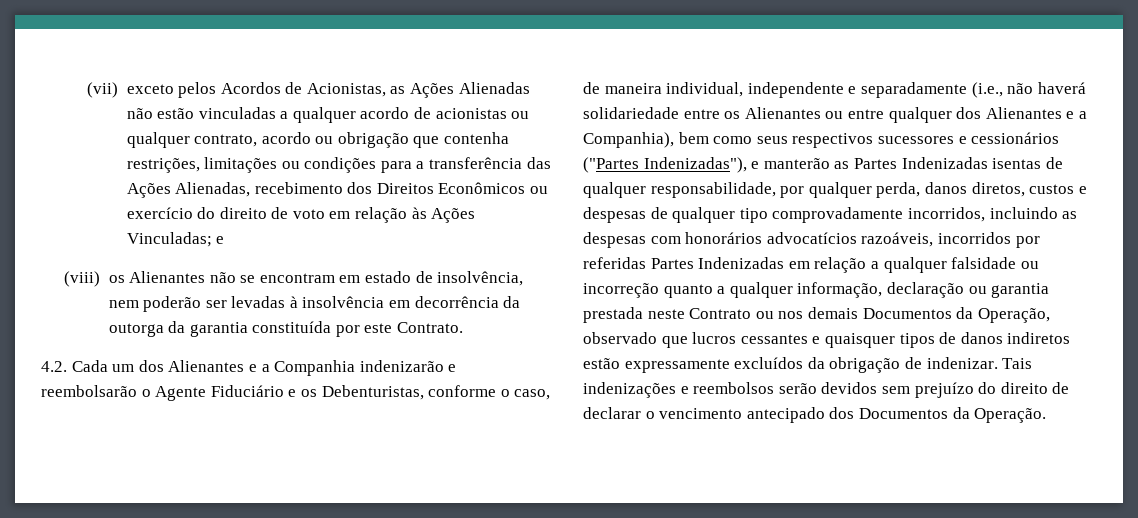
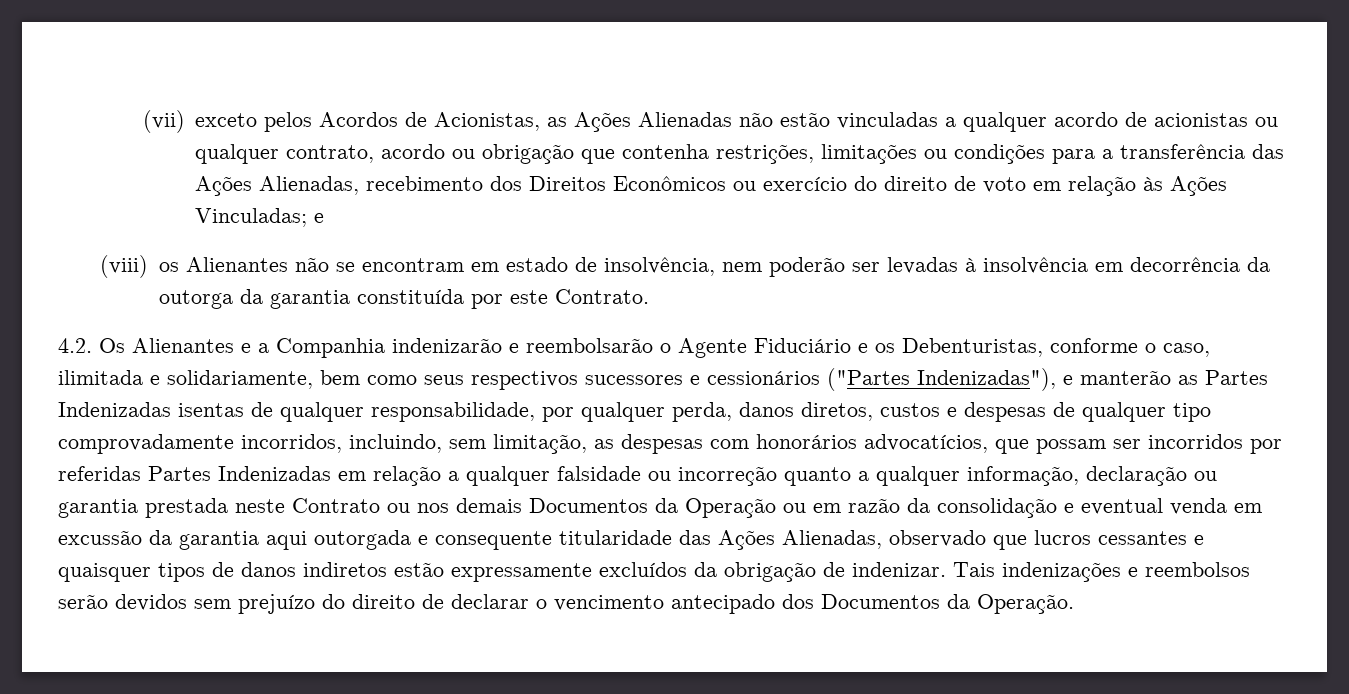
[71,360,164,372] Cada um dos -> [99,338,125,353] Os
[583,82,1086,98] [583,107,1087,123] [583,132,674,148] de maneira individual, independente e separadamente (i.e., não haverá solidariedade entre os Alienantes ou entre qualquer dos Alienantes e a Companhia), -> [58,370,313,389] ilimitada e solidariamente,
[989,207,1058,219] incluindo -> [349,434,587,454] incluindo, sem limitação,
[766,232,934,247] advocatícios razoáveis, -> [864,434,1141,454] advocatícios, que possam ser
[977,308,1050,323] Operação, -> [685,498,1262,518] [58,530,882,550] Operação ou em razão da consolidação e eventual venda em excussão da garantia aqui outorgada e consequente titularidade das Ações Alienadas,

